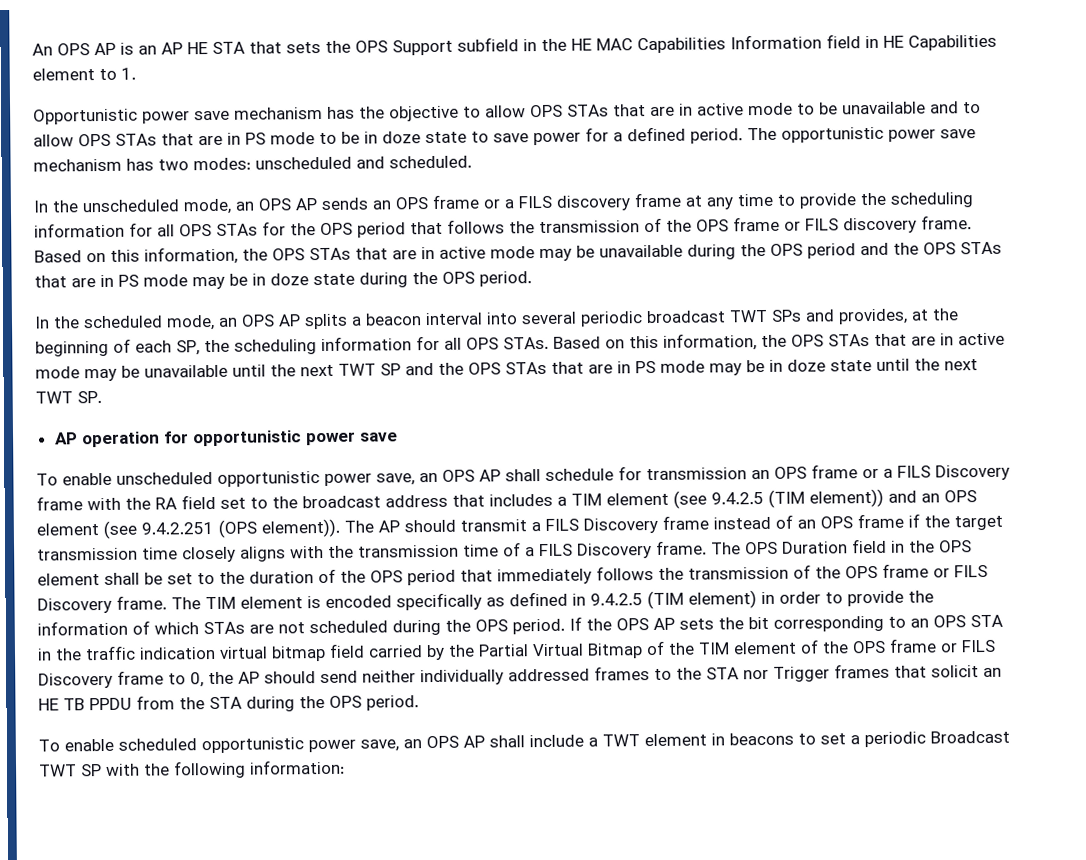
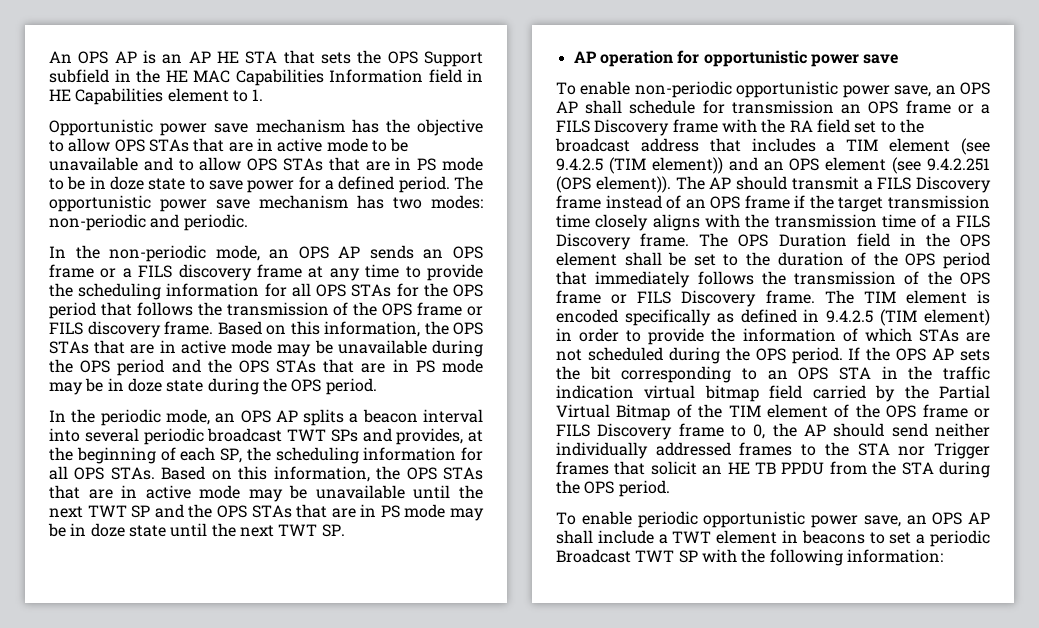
[255,155,472,170] [33,199,180,213] unscheduled and scheduled. // In the unscheduled -> [49,214,248,231] [49,245,207,262] non-periodic and periodic. // In the non-periodic
[83,315,163,329] scheduled -> [100,409,161,426] periodic
[116,472,213,485] unscheduled -> [634,81,732,98] non-periodic
[118,738,197,751] scheduled -> [637,511,698,528] periodic

